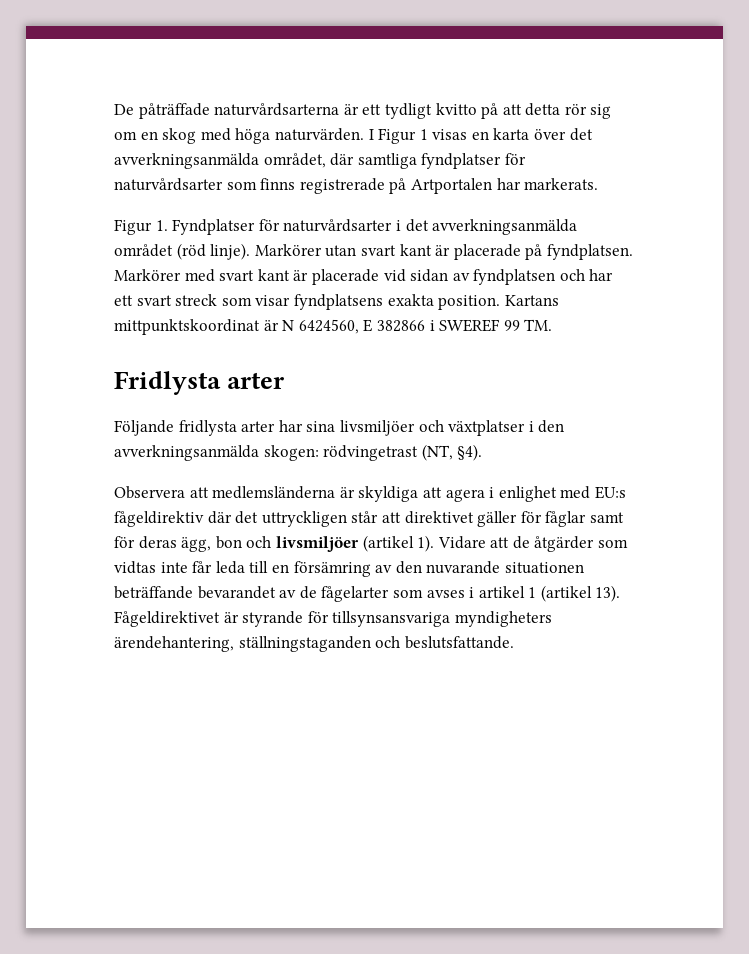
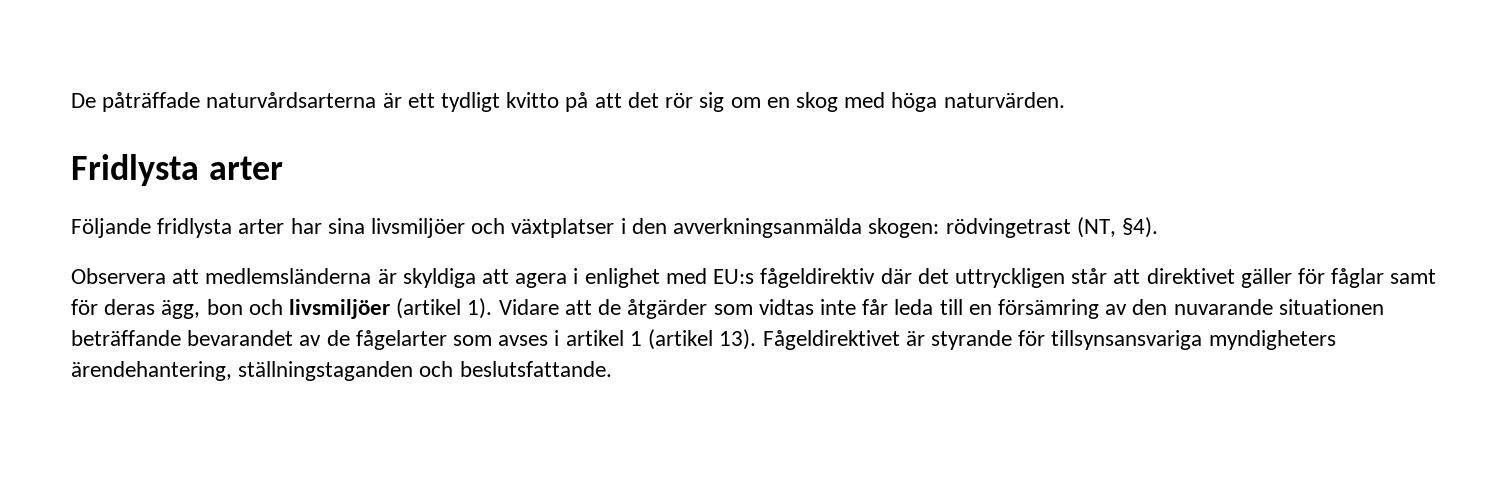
[525,103,561,116] detta -> [627,92,659,108] det
[368,128,593,144] [114,153,526,169] [114,178,599,194] [114,219,578,235] [114,243,633,260] [114,269,614,285] [114,294,559,310] [114,319,553,335] I Figur 1 visas en karta över det avverkningsanmälda området, där samtliga fyndplatser för naturvårdsarter som finns registrerade på Artportalen har markerats. // Figur 1. Fyndplatser för naturvårdsarter i det avverkningsanmälda området (röd linje). Markörer utan svart kant är placerade på fyndplatsen. Markörer med svart kant är placerade vid sidan av fyndplatsen och har ett svart streck som visar fyndplatsens exakta position. Kartans mittpunktskoordinat är N 6424560, E 382866 i SWEREF 99 TM. -> (1065, 100) none

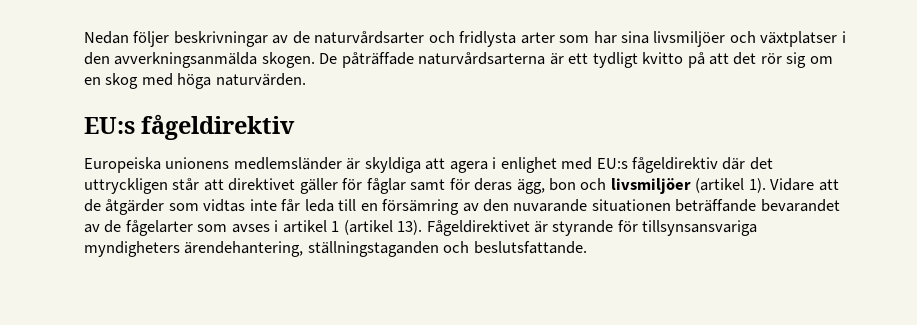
(71, 100) none -> [84,31,846,47] [84,52,315,68] Nedan följer beskrivningar av de naturvårdsarter och fridlysta arter som har sina livsmiljöer och växtplatser i den avverkningsanmälda skogen.
[71,154,283,186] [71,217,1158,238] [71,268,372,284] Fridlysta arter // Följande fridlysta arter har sina livsmiljöer och växtplatser i den avverkningsanmälda skogen: rödvingetrast (NT, §4). // Observera att medlemsländerna -> [84,114,296,140] [84,157,342,173] EU:s fågeldirektiv // Europeiska unionens medlemsländer

